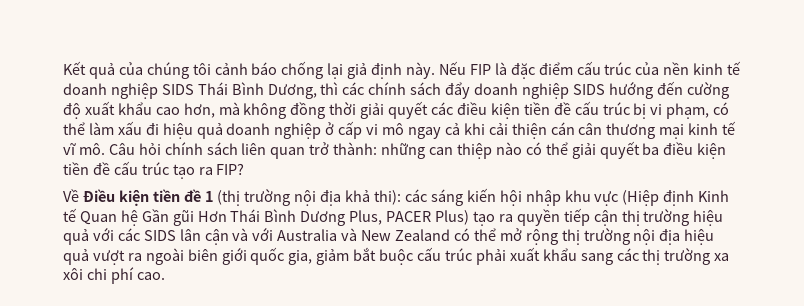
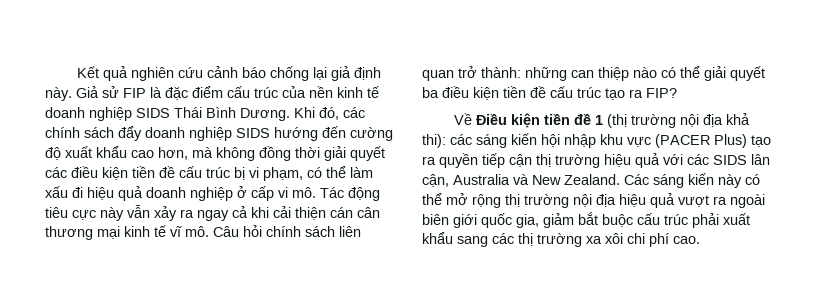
[118,62,211,79] của chúng tôi -> [130,67,203,81] nghiên cứu
[438,61,466,75] Nếu -> [76,86,119,98] Giả sử
[267,82,339,99] Dương, thì -> [240,107,339,121] Dương. Khi đó,
[382,123,405,135] mô -> [292,187,380,201] [45,205,194,221] mô. Tác động tiêu cực này vẫn xảy ra
[622,190,730,206] [63,208,432,226] (Hiệp định Kinh tế Quan hệ Gần gũi Hơn Thái Bình Dương Plus, PACER -> [655,134,710,148] (PACER
[204,228,451,245] cận và với Australia và New Zealand -> [422,173,742,188] cận, Australia và New Zealand. Các sáng kiến này

